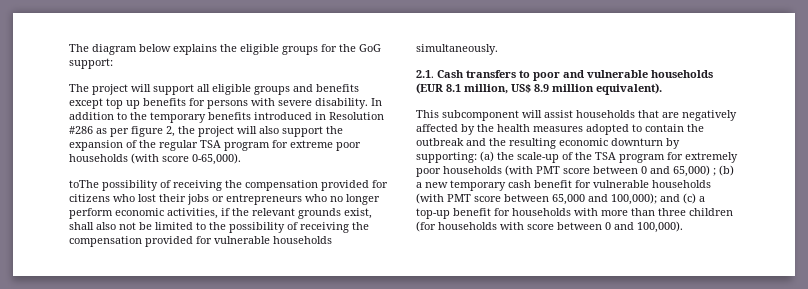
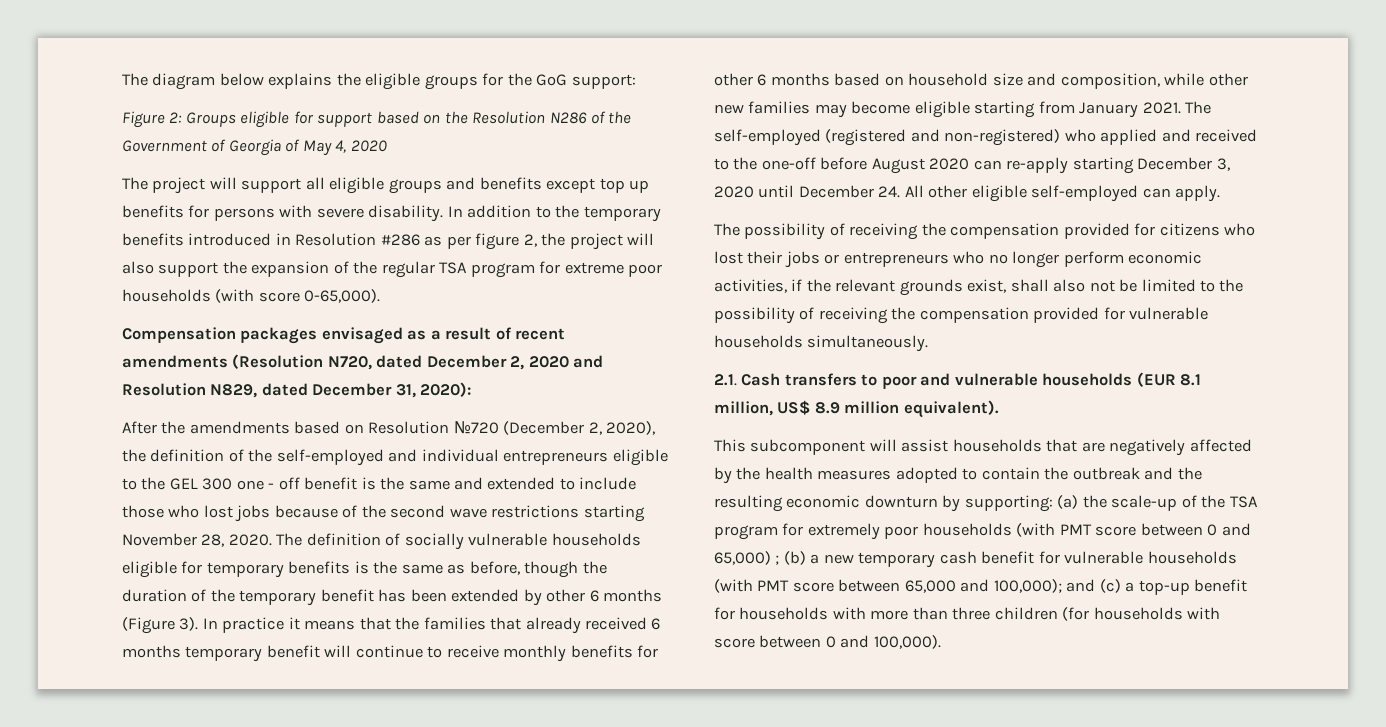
(113, 63) none -> [122,111,632,128] [122,139,387,156] // Figure 2: Groups eligible for support based on the Resolution N286 of the Government of Georgia of May 4, 2020
[69,180,99,188] toThe -> [122,327,566,344] [122,354,604,370] [122,382,472,398] [122,421,656,435] [122,449,668,466] [122,477,637,490] [122,505,645,522] [122,533,641,550] [122,561,607,578] [122,589,663,606] [122,617,661,634] [122,645,659,662] [714,73,1248,89] [714,101,1212,118] [714,129,1258,146] [714,157,1230,174] [714,185,1221,202] [714,223,740,236] Compensation packages envisaged as a result of recent amendments (Resolution N720, dated December 2, 2020 and Resolution N829, dated December 31, 2020): // After the amendments based on Resolution №720 (December 2, 2020), the definition of the self-employed and individual entrepreneurs eligible to the GEL 300 one - off benefit is the same and extended to include those who lost jobs because of the second wave restrictions starting November 28, 2020. The definition of socially vulnerable households eligible for temporary benefits is the same as before, though the duration of the temporary benefit has been extended by other 6 months (Figure 3). In practice it means that the families that already received 6 months temporary benefit will continue to receive monthly benefits for other 6 months based on household size and composition, while other new families may become eligible starting from January 2021. The self-employed (registered and non-registered) who applied and received to the one-off before August 2020 can re-apply starting December 3, 2020 until December 24. All other eligible self-employed can apply. // The

